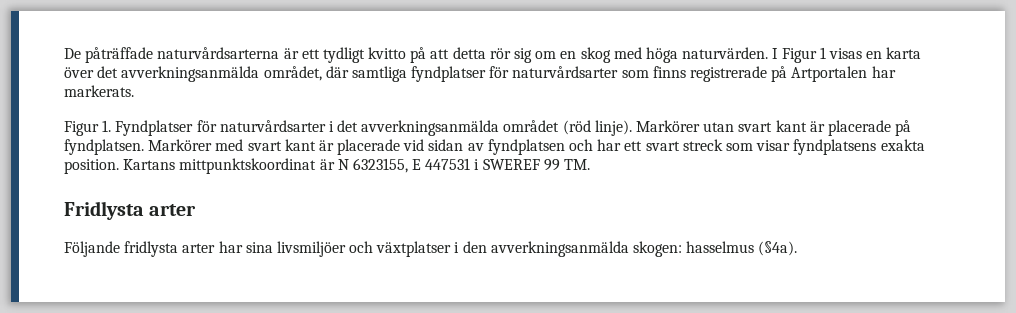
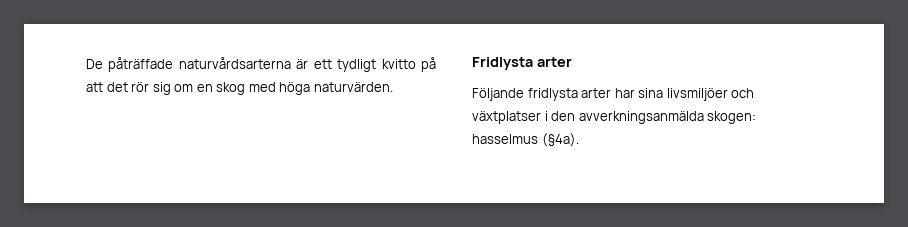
[452,47,486,59] detta -> [106,82,128,92] det
[772,47,922,63] [64,66,896,82] [64,85,134,97] [64,120,912,136] [64,139,925,155] [64,158,591,174] I Figur 1 visas en karta över det avverkningsanmälda området, där samtliga fyndplatser för naturvårdsarter som finns registrerade på Artportalen har markerats. // Figur 1. Fyndplatser för naturvårdsarter i det avverkningsanmälda området (röd linje). Markörer utan svart kant är placerade på fyndplatsen. Markörer med svart kant är placerade vid sidan av fyndplatsen och har ett svart streck som visar fyndplatsens exakta position. Kartans mittpunktskoordinat är N 6323155, E 447531 i SWEREF 99 TM. -> (393, 87) none

